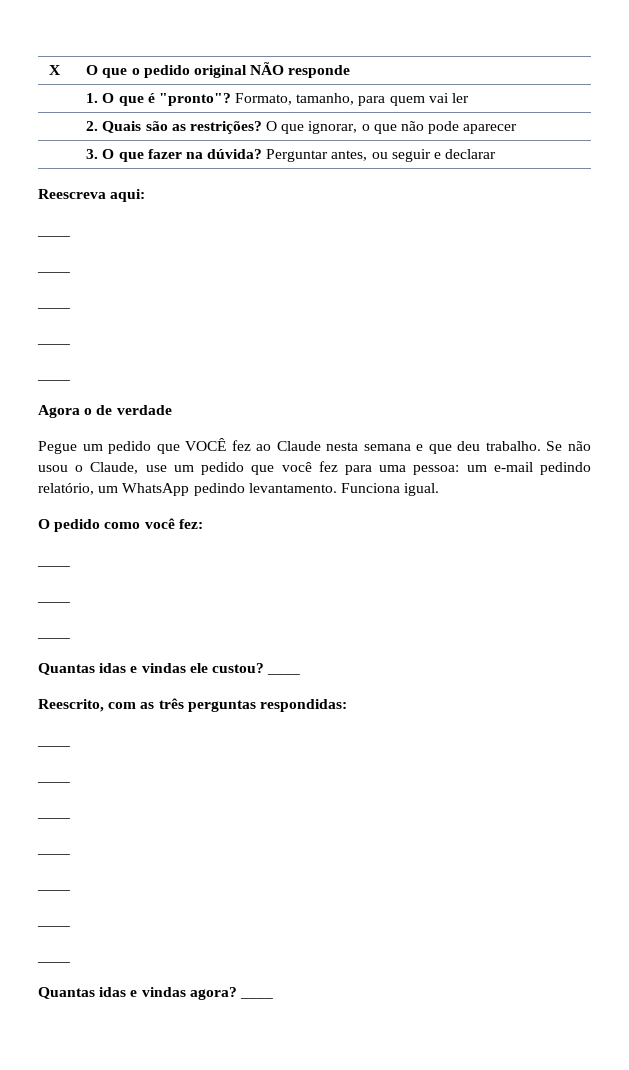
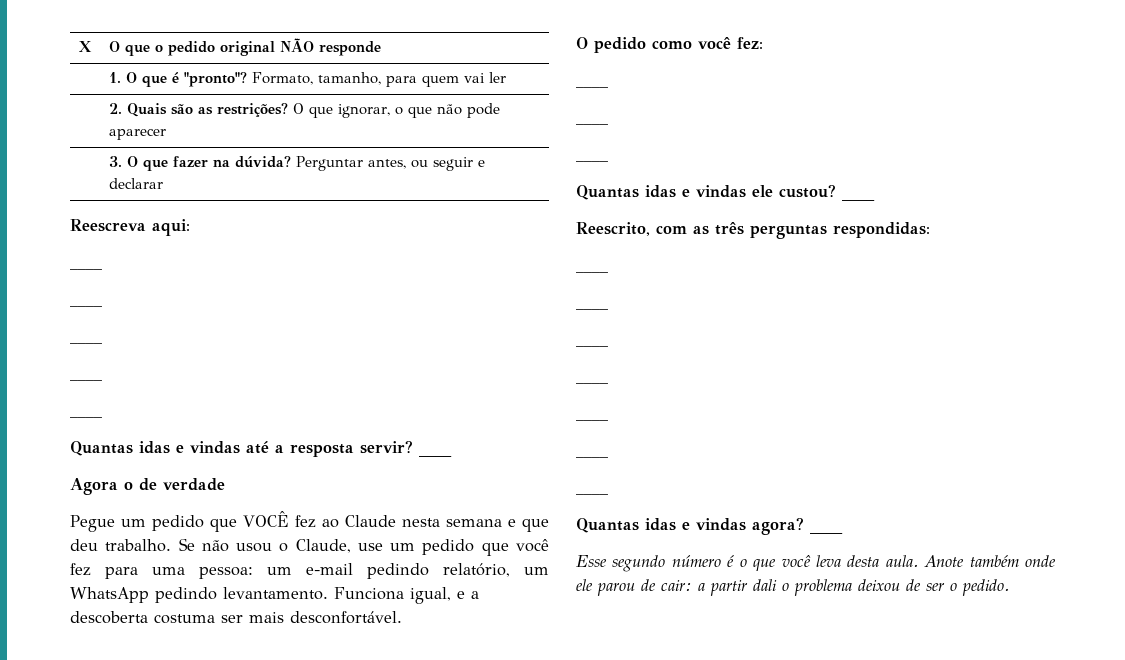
(70, 380) none -> [70,440,452,457] // Quantas idas e vindas até a resposta servir? ____
[404,483,440,496] igual. -> [410,587,479,604] [70,611,402,624] igual, e a descoberta costuma ser mais desconfortável.
(273, 998) none -> [576,555,1056,572] [576,579,1010,596] // Esse segundo número é o que você leva desta aula. Anote também onde ele parou de cair: a partir dali o problema deixou de ser o pedido.

